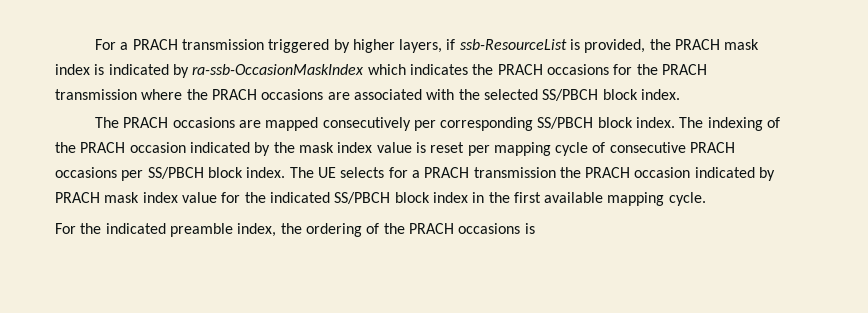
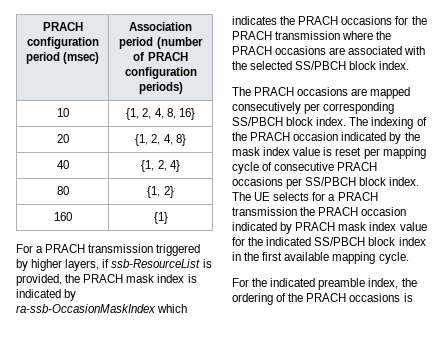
(94, 44) none -> [42,22,83,31] [26,37,99,49] [25,52,100,64] [129,22,192,31] [119,37,203,49] [133,52,188,61] [124,67,197,79] [138,82,183,94] [56,108,69,117] [126,108,195,120] [56,134,69,143] [135,134,186,146] [56,160,69,169] [141,160,180,172] [56,186,69,195] [147,186,174,198] [53,212,72,221] [153,212,168,224] PRACH configuration period (msec) | Association period (number of PRACH configuration periods) // 10 | {1, 2, 4, 8, 16} // 20 | {1, 2, 4, 8} // 40 | {1, 2, 4} // 80 | {1, 2} // 160 | {1} //

